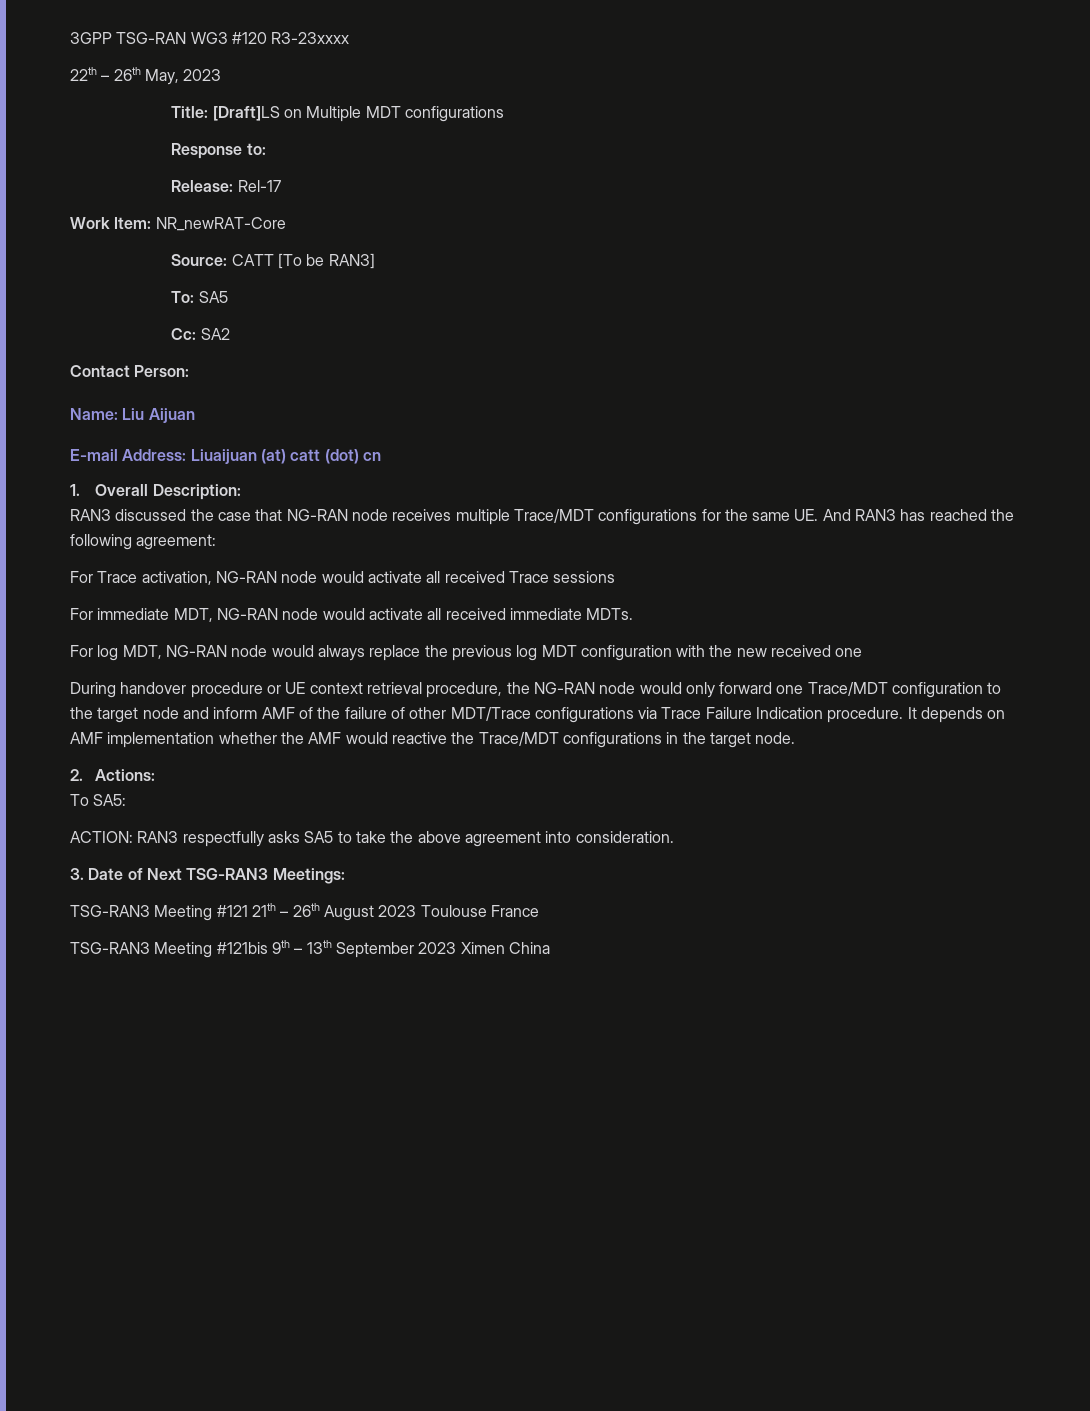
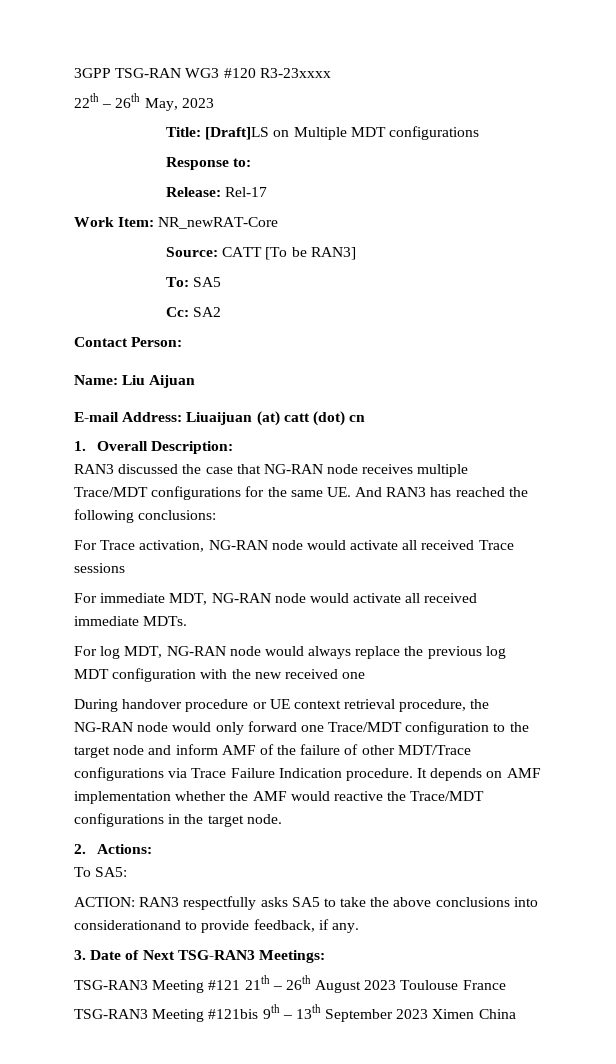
[136,534,217,550] agreement: -> [138,510,217,520] conclusions:
[464,831,674,847] agreement into consideration. -> [435,897,538,907] [74,919,359,933] conclusions into considerationand to provide feedback, if any.

